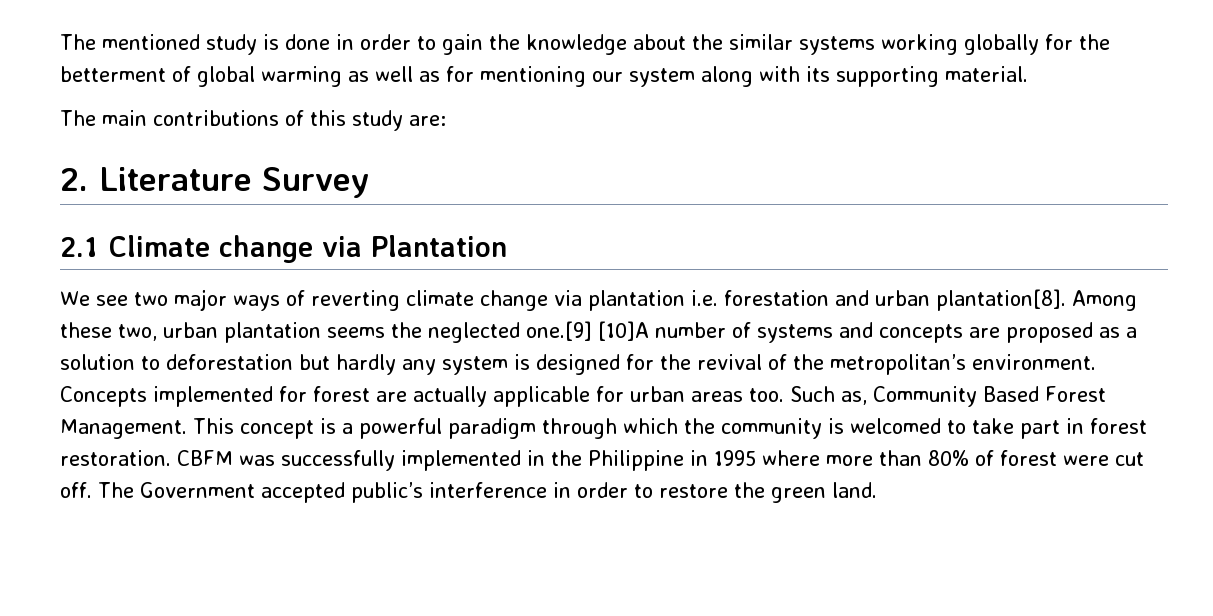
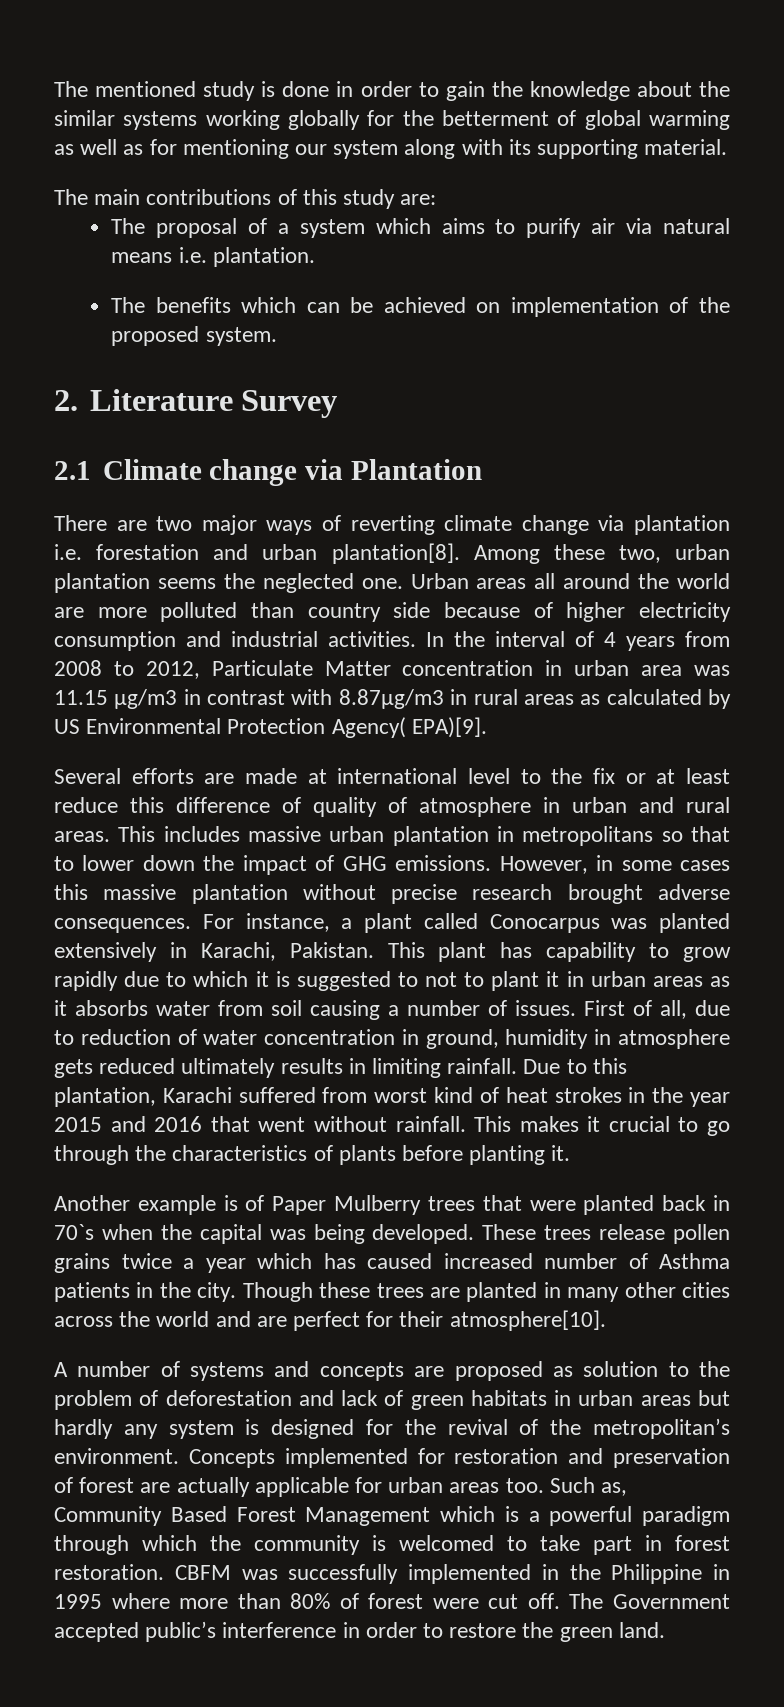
(446, 120) none -> [111,218,730,238] [111,247,315,267] [111,297,730,317] [111,326,277,346] // The proposal of a system which aims to purify air via natural means i.e. plantation. // The benefits which can be achieved on implementation of the proposed system.
[60,291,128,306] We see -> [54,515,147,531] There are
[526,321,649,341] one.[9] [10]A -> [361,573,730,589] [54,602,731,622] [54,631,730,651] [54,660,731,679] [54,689,731,709] [54,717,487,738] [54,768,730,784] [54,797,730,817] [54,826,730,846] [54,855,730,875] [54,884,730,904] [54,913,730,933] [54,942,732,962] [54,971,730,991] [54,1000,730,1020] [54,1029,730,1049] [54,1058,627,1078] [54,1087,731,1107] [54,1116,731,1136] [54,1145,571,1165] [54,1195,731,1215] [54,1224,730,1244] [54,1253,730,1273] [54,1282,730,1302] [54,1310,606,1331] [54,1362,68,1377] one. Urban areas all around the world are more polluted than country side because of higher electricity consumption and industrial activities. In the interval of 4 years from 2008 to 2012, Particulate Matter concentration in urban area was 11.15 μg/m3 in contrast with 8.87μg/m3 in rural areas as calculated by US Environmental Protection Agency( EPA)[9]. // Several efforts are made at international level to the fix or at least reduce this difference of quality of atmosphere in urban and rural areas. This includes massive urban plantation in metropolitans so that to lower down the impact of GHG emissions. However, in some cases this massive plantation without precise research brought adverse consequences. For instance, a plant called Conocarpus was planted extensively in Karachi, Pakistan. This plant has capability to grow rapidly due to which it is suggested to not to plant it in urban areas as it absorbs water from soil causing a number of issues. First of all, due to reduction of water concentration in ground, humidity in atmosphere gets reduced ultimately results in limiting rainfall. Due to this plantation, Karachi suffered from worst kind of heat strokes in the year 2015 and 2016 that went without rainfall. This makes it crucial to go through the characteristics of plants before planting it. // Another example is of Paper Mulberry trees that were planted back in 70`s when the capital was being developed. These trees release pollen grains twice a year which has caused increased number of Asthma patients in the city. Though these trees are planted in many other cities across the world and are perfect for their atmosphere[10]. // A
[1126,327,1137,338] a -> (573, 1371) none
[166,354,293,370] deforestation -> [699,1361,731,1377] [54,1390,691,1410] the problem of deforestation and lack of green habitats in urban areas
(307, 394) none -> [454,1448,730,1468] [54,1477,73,1493] restoration and preservation of
[60,418,314,439] Management. This concept -> [305,1506,495,1526] Management which

